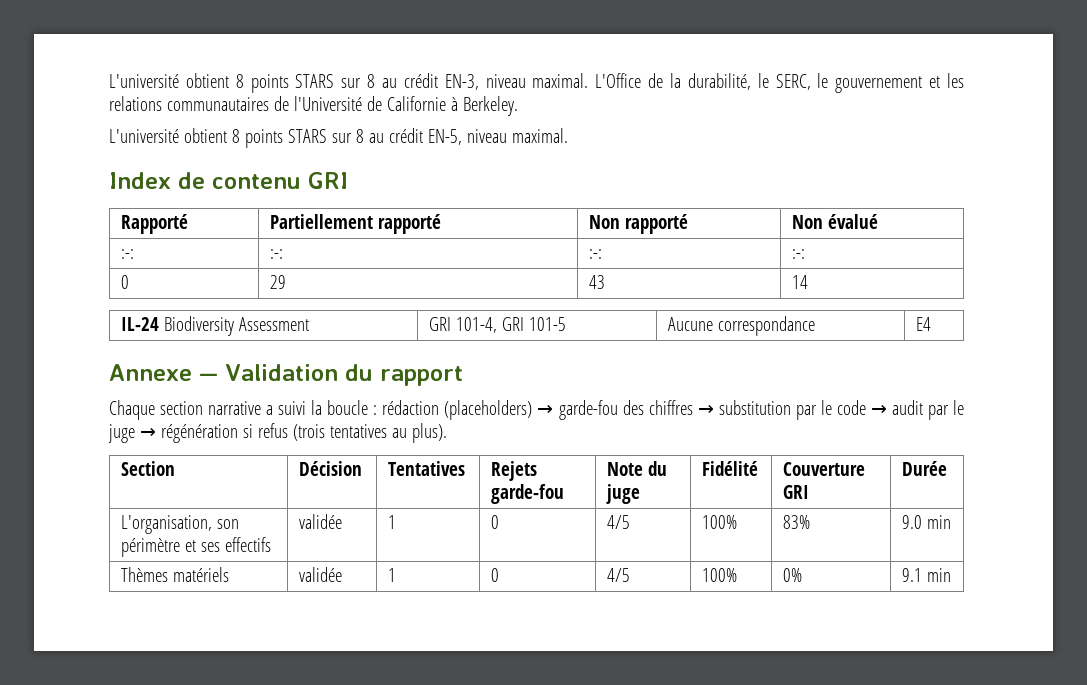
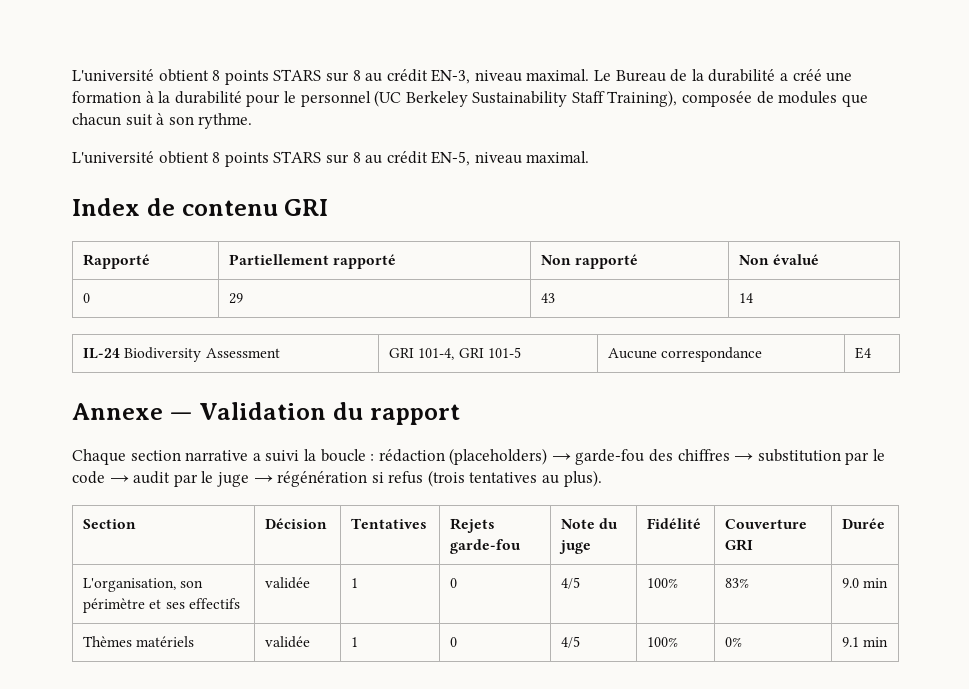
[595,73,964,93] [109,96,518,116] L'Office de la durabilité, le SERC, le gouvernement et les relations communautaires de l'Université de Californie à Berkeley. -> [594,69,853,82] [72,90,868,107] [72,113,253,129] Le Bureau de la durabilité a créé une formation à la durabilité pour le personnel (UC Berkeley Sustainability Staff Training), composée de modules que chacun suit à son rythme.
[121,249,135,259] [270,249,284,259] [589,249,603,259] [792,249,806,259] // :-: | :-: | :-: | :-: -> (820, 259) none

